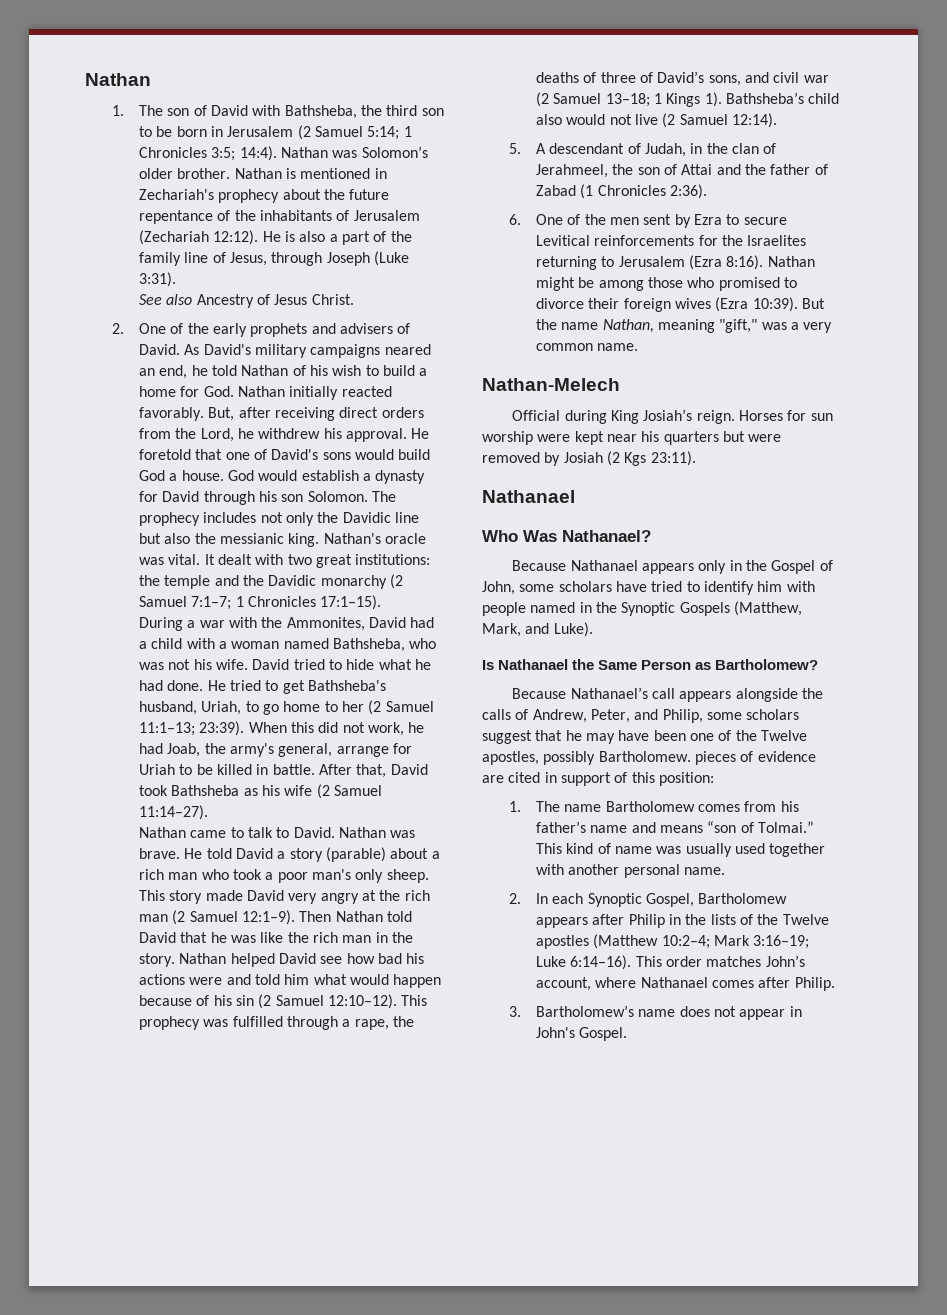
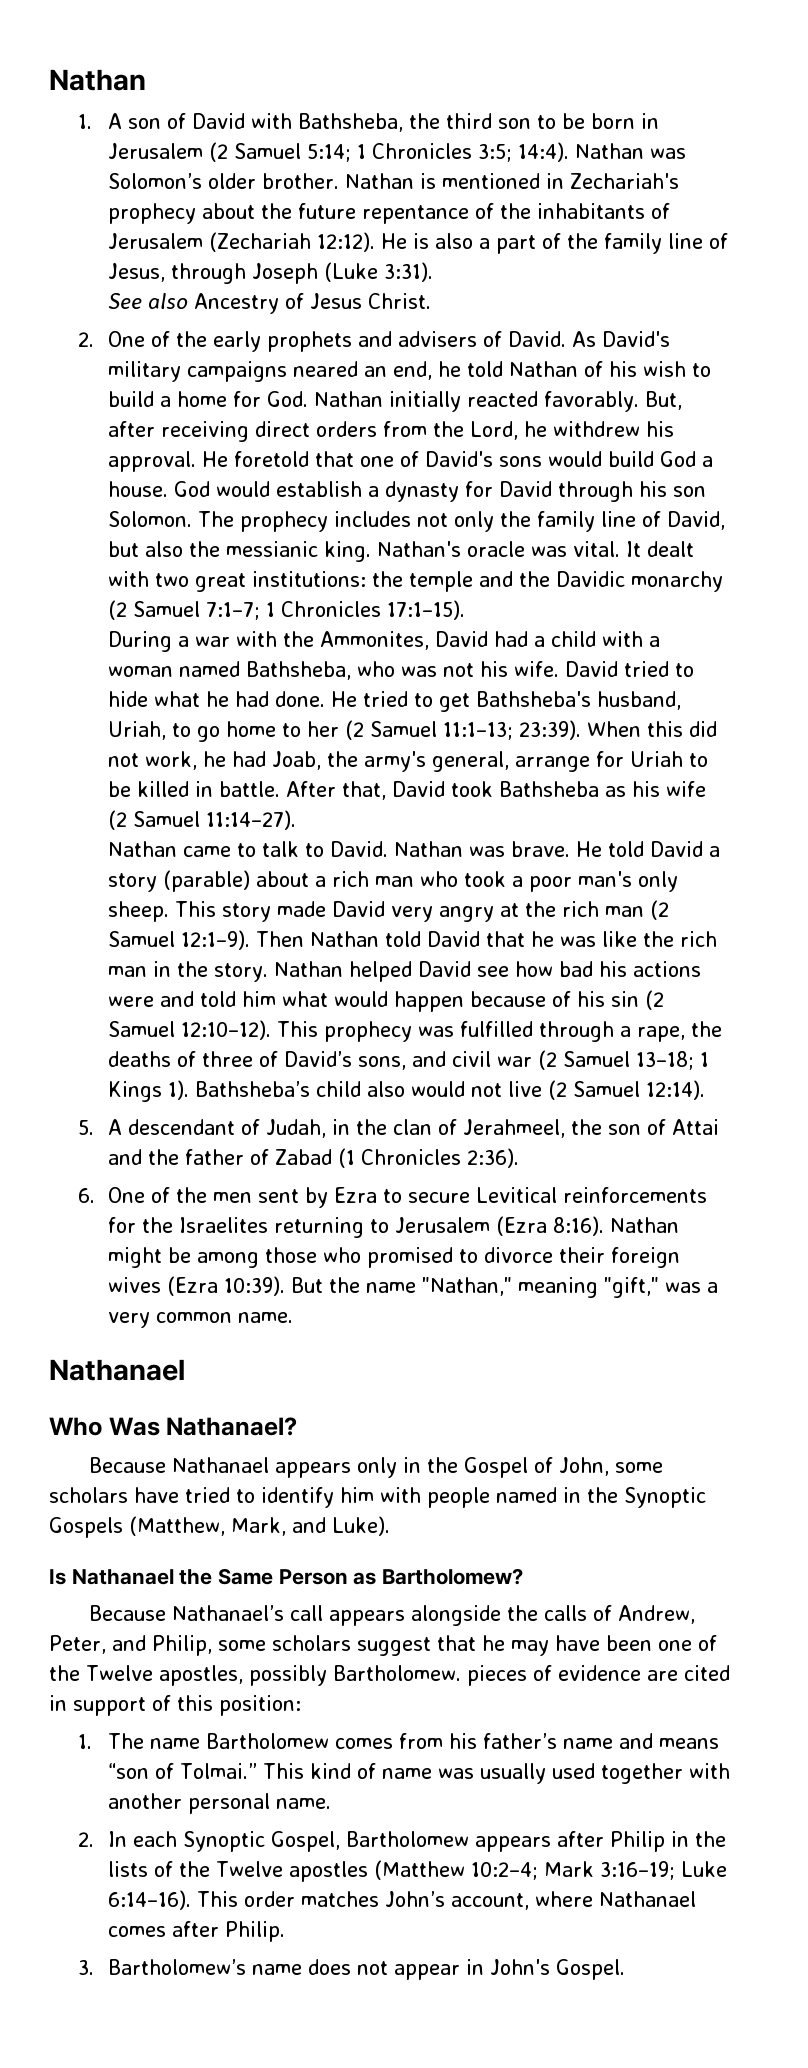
[139,105,164,116] The -> [107,113,122,129] A
[342,512,419,523] Davidic line -> [536,511,725,532] family line of David,
[602,319,654,333] Nathan, -> [421,1277,512,1296] "Nathan,"
[482,378,620,391] [512,409,833,424] [482,431,782,445] [482,451,696,466] // Nathan-Melech // Official during King Josiah’s reign. Horses for sun worship were kept near his quarters but were removed by Josiah (2 Kgs 23:11). -> (293, 1317) none

